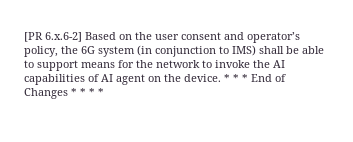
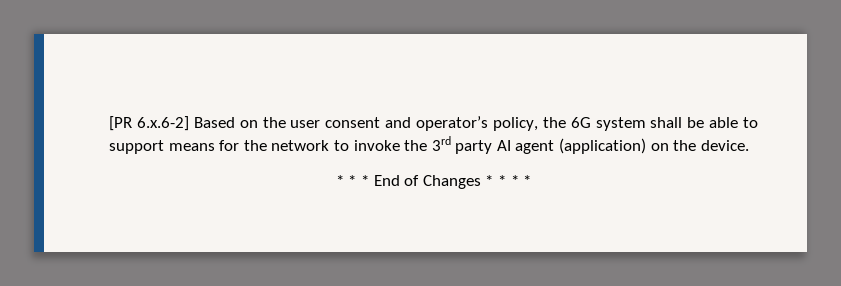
[137,45,256,57] (in conjunction to IMS) -> (646, 124) none
[273,60,285,68] [24,74,99,85] AI capabilities of -> [431,136,493,154] 3rd party
(145, 79) none -> [559,138,647,154] (application)
(221, 78) none -> (749, 145) //

